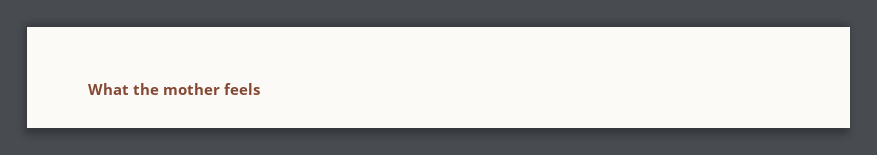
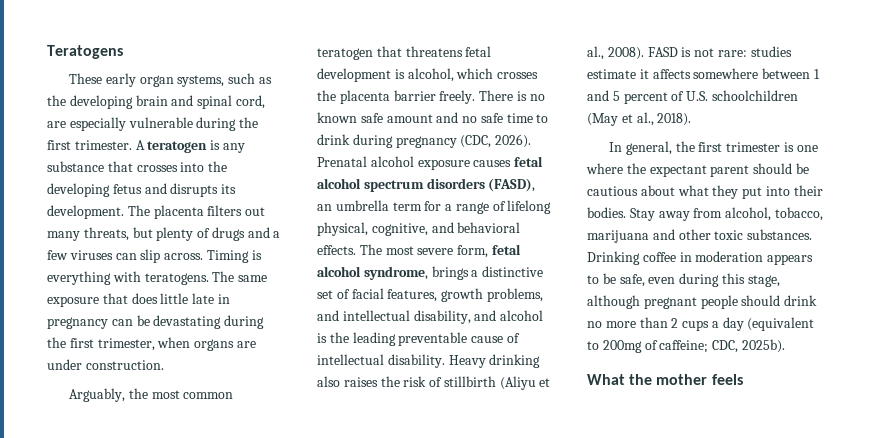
(88, 89) none -> [47,45,123,59] [68,73,272,87] [47,95,265,109] [47,117,259,131] [47,140,245,153] [47,161,228,172] [47,183,237,197] [47,205,266,219] [47,227,281,241] [47,249,262,263] [47,271,268,285] [47,293,230,307] [47,315,265,329] [47,337,256,351] [47,359,164,370] [68,388,234,402] [317,46,492,60] [317,68,539,82] [317,90,545,104] [317,112,549,123] [317,134,532,148] [317,156,544,170] [317,178,536,192] [317,200,552,214] [317,222,521,236] [317,244,521,258] [317,266,544,280] [317,288,543,302] [317,310,544,324] [317,332,520,346] [317,354,541,368] [317,376,551,390] [587,46,792,60] [587,68,820,79] [587,90,798,104] [587,112,692,126] [608,141,818,155] [586,163,809,177] [587,185,823,199] [587,207,823,221] [587,229,813,243] [587,251,814,265] [587,273,780,287] [587,295,818,309] [587,317,815,331] [587,339,785,353] Teratogens // These early organ systems, such as the developing brain and spinal cord, are especially vulnerable during the first trimester. A teratogen is any substance that crosses into the developing fetus and disrupts its development. The placenta filters out many threats, but plenty of drugs and a few viruses can slip across. Timing is everything with teratogens. The same exposure that does little late in pregnancy can be devastating during the first trimester, when organs are under construction. // Arguably, the most common teratogen that threatens fetal development is alcohol, which crosses the placenta barrier freely. There is no known safe amount and no safe time to drink during pregnancy (CDC, 2026). Prenatal alcohol exposure causes fetal alcohol spectrum disorders (FASD), an umbrella term for a range of lifelong physical, cognitive, and behavioral effects. The most severe form, fetal alcohol syndrome, brings a distinctive set of facial features, growth problems, and intellectual disability, and alcohol is the leading preventable cause of intellectual disability. Heavy drinking also raises the risk of stillbirth (Aliyu et al., 2008). FASD is not rare: studies estimate it affects somewhere between 1 and 5 percent of U.S. schoolchildren (May et al., 2018). // In general, the first trimester is one where the expectant parent should be cautious about what they put into their bodies. Stay away from alcohol, tobacco, marijuana and other toxic substances. Drinking coffee in moderation appears to be safe, even during this stage, although pregnant people should drink no more than 2 cups a day (equivalent to 200mg of caffeine; CDC, 2025b). //

